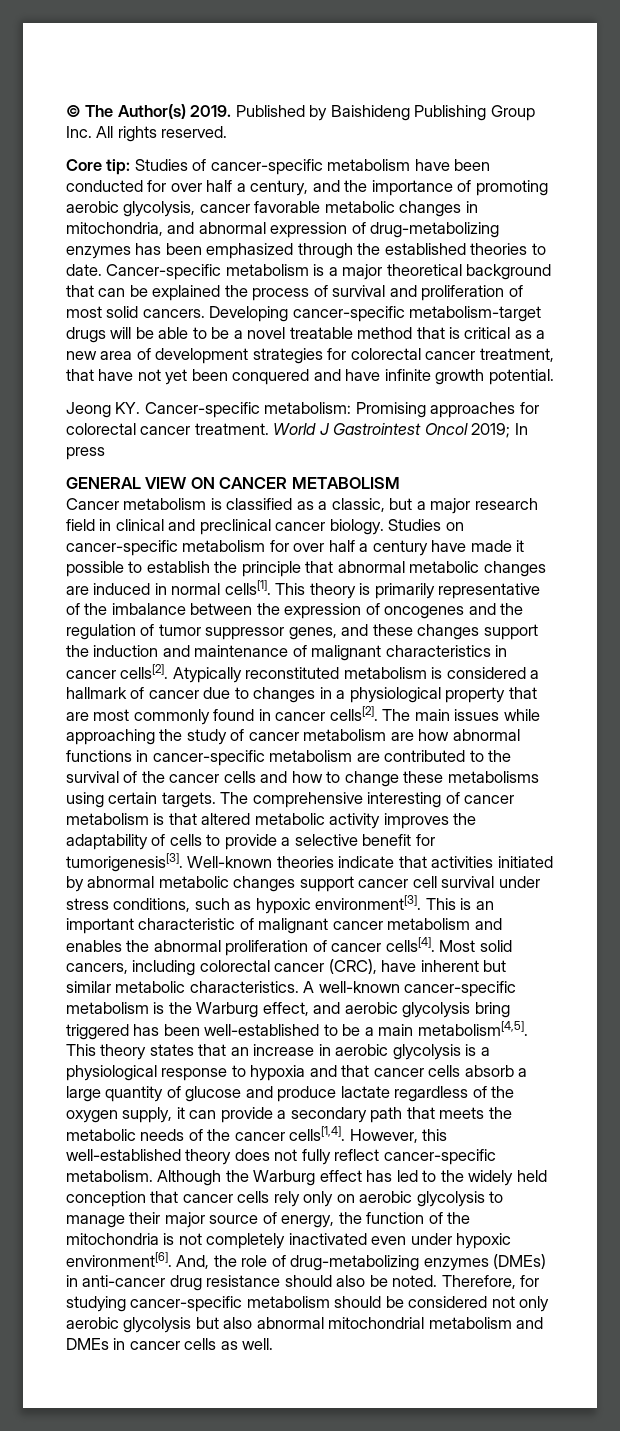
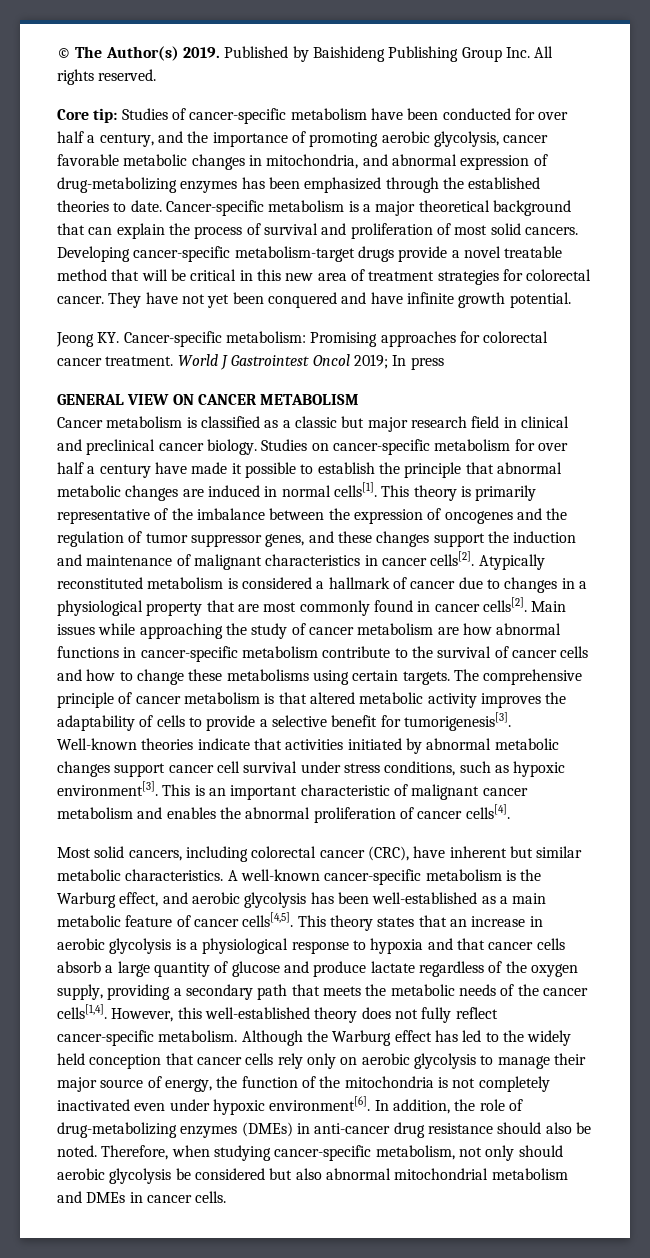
[129,285,221,301] be explained -> [116,223,165,239] explain
[110,327,230,339] will be able to be -> [398,246,448,262] provide
[449,327,546,339] is critical as a -> [141,269,281,281] will be critical in this
[155,348,249,364] development -> [368,271,435,281] treatment
[425,348,554,362] [66,369,94,381] cancer treatment, that -> [57,292,142,308] cancer. They
[331,498,426,512] classic, but a -> [294,416,365,428] classic but
[382,709,450,721] The main -> [531,601,567,612] Main
[356,750,466,762] are contributed -> [322,646,391,658] contribute
[141,771,165,783] the -> (509, 652) none
[367,792,442,808] interesting -> [57,692,114,708] principle
(435, 944) none -> (510, 811) //
[474,1002,510,1018] [66,1024,129,1040] bring triggered -> (307, 900) none
[323,1021,528,1036] to be a main metabolism[4,5]. -> [481,893,547,904] [57,912,294,927] as a main metabolic feature of cancer cells[4,5].
[176,1107,273,1123] it can provide -> [107,984,171,1000] providing
[176,1255,210,1269] And, -> [374,1099,450,1114] In addition,
[520,1275,540,1287] for -> [171,1145,210,1157] when
[246,1296,550,1312] [66,1317,192,1333] metabolism should be considered not only aerobic glycolysis -> [375,1145,563,1161] [57,1168,265,1184] metabolism, not only should aerobic glycolysis be considered
[184,1338,274,1350] cells as well. -> [195,1191,227,1203] cells.

